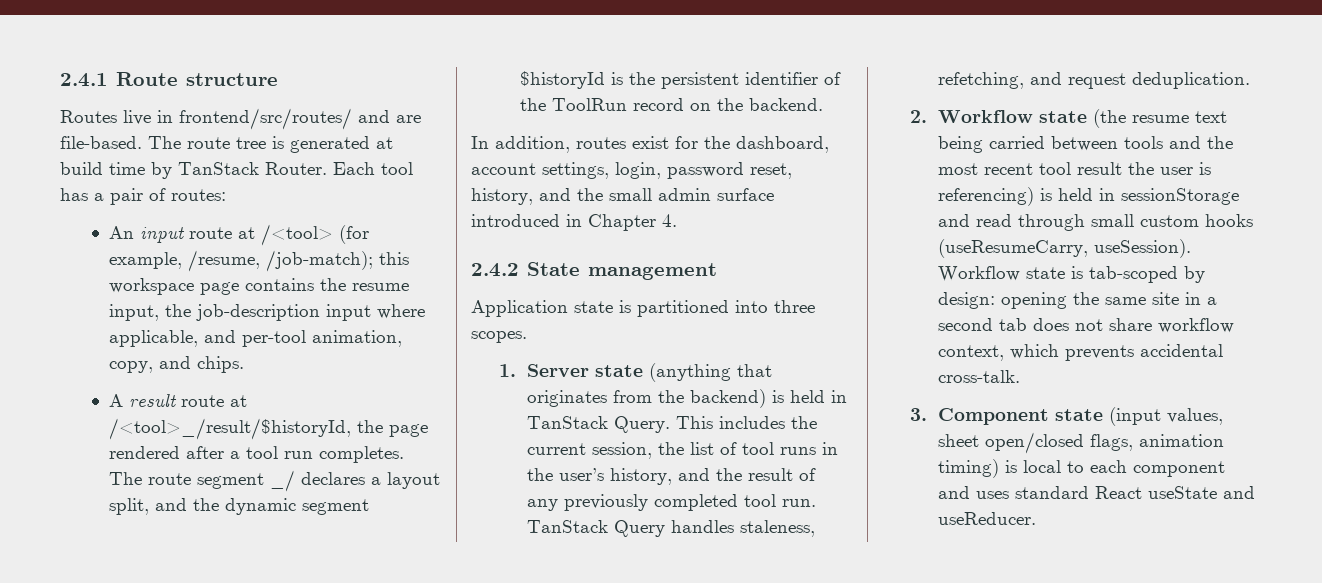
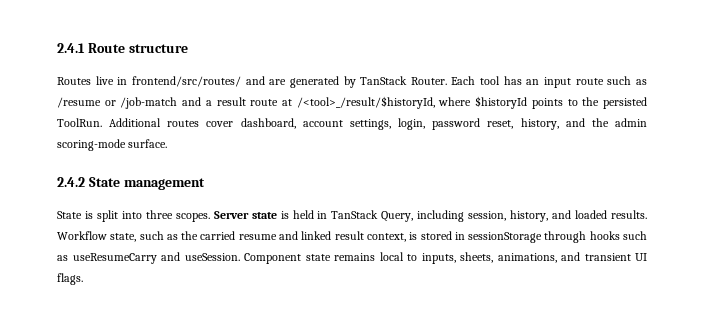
[60,136,393,153] [60,162,145,175] file-based. The route tree is generated at build time -> [289,76,339,88] generated
[94,188,226,205] [108,224,369,246] [108,250,409,272] [108,278,409,295] [108,304,425,321] [108,330,402,347] [108,356,244,373] [108,394,247,407] [108,418,428,440] [108,446,404,463] [108,470,440,492] [108,498,369,515] [519,71,841,89] [519,98,823,111] [471,136,730,153] a pair of routes: // An input route at /<tool> (for example, /resume, /job-match); this workspace page contains the resume input, the job-description input where applicable, and per-tool animation, copy, and chips. // A result route at /<tool>_/result/$historyId, the page rendered after a tool run completes. The route segment _/ declares a layout split, and the dynamic segment $historyId is the persistent identifier of the ToolRun record on the backend. // In addition, routes exist for the -> [526,76,647,88] [57,96,647,109] [57,118,234,127] an input route such as /resume or /job-match and a result route at /<tool>_/result/$historyId, where $historyId points to the persisted ToolRun. Additional routes cover
[609,188,774,201] [471,214,677,231] small admin surface introduced in Chapter 4. -> [615,118,647,127] [57,139,168,151] admin scoring-mode surface.
[471,300,729,317] Application state is partitioned -> [57,210,118,222] State is split
[498,364,516,377] // 1. -> (210, 217) none
[648,363,772,382] [526,389,847,408] [526,416,817,433] [526,442,838,459] [526,468,816,485] [526,494,816,511] [526,520,815,537] [937,72,1250,89] [909,109,1227,128] [937,136,1233,153] [937,162,1211,175] [937,187,1239,206] [937,214,1253,231] [937,239,1191,258] [937,266,1205,283] [937,292,1217,309] [937,318,1234,333] [937,344,1223,361] [937,370,1020,383] [909,407,1223,426] [937,432,1224,454] [937,459,1225,478] [937,486,1255,499] [937,512,1036,525] (anything that originates from the backend) is held in TanStack Query. This includes the current session, the list of tool runs in the user’s history, and the result of any previously completed tool run. TanStack Query handles staleness, refetching, and request deduplication. // 2. Workflow state (the resume text being carried between tools and the most recent tool result the user is referencing) is held in sessionStorage and read through small custom hooks (useResumeCarry, useSession). Workflow state is tab-scoped by design: opening the same site in a second tab does not share workflow context, which prevents accidental cross-talk. // 3. Component state (input values, sheet open/closed flags, animation timing) is local to each component and uses standard React useState and useReducer. -> [280,210,647,222] [57,231,647,243] [57,252,647,264] [57,273,83,285] is held in TanStack Query, including session, history, and loaded results. Workflow state, such as the carried resume and linked result context, is stored in sessionStorage through hooks such as useResumeCarry and useSession. Component state remains local to inputs, sheets, animations, and transient UI flags.

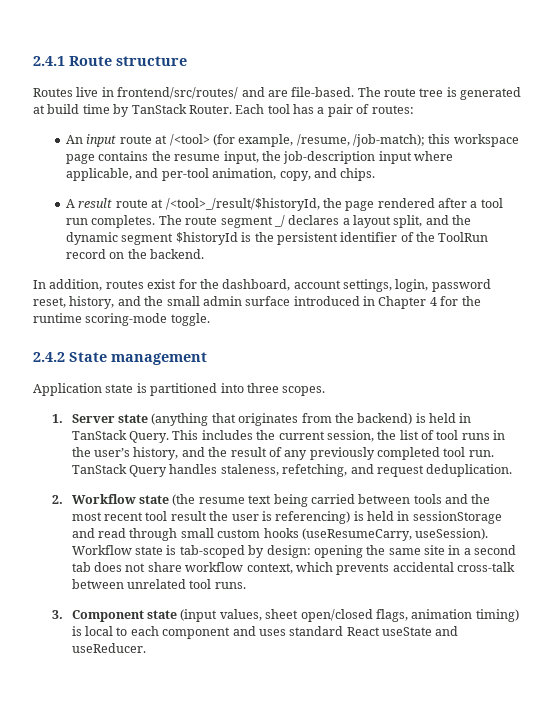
[289,76,339,88] generated -> [291,87,522,100] [33,104,110,114] file-based. The route tree is generated at build time
[526,76,647,88] [57,96,647,109] [57,118,234,127] an input route such as /resume or /job-match and a result route at /<tool>_/result/$historyId, where $historyId points to the persisted ToolRun. Additional routes cover -> [317,104,414,117] [66,134,519,147] [66,151,454,164] [66,168,376,181] [66,198,503,211] [66,215,472,228] [66,232,489,245] [66,249,205,259] [33,279,219,291] a pair of routes: // An input route at /<tool> (for example, /resume, /job-match); this workspace page contains the resume input, the job-description input where applicable, and per-tool animation, copy, and chips. // A result route at /<tool>_/result/$historyId, the page rendered after a tool run completes. The route segment _/ declares a layout split, and the dynamic segment $historyId is the persistent identifier of the ToolRun record on the backend. // In addition, routes exist for the
[615,118,647,127] [57,139,168,151] admin scoring-mode surface. -> [166,296,481,309] [33,313,210,326] small admin surface introduced in Chapter 4 for the runtime scoring-mode toggle.
[57,210,118,222] State is split -> [33,383,218,396] Application state is partitioned
(210, 217) none -> [52,414,64,423] // 1.
[280,210,647,222] [57,231,647,243] [57,252,647,264] [57,273,83,285] is held in TanStack Query, including session, history, and loaded results. Workflow state, such as the carried resume and linked result context, is stored in sessionStorage through hooks such as useResumeCarry and useSession. Component state remains local to inputs, sheets, animations, and transient UI flags. -> [151,413,472,426] [71,430,506,443] [71,447,494,460] [71,464,513,477] [52,494,491,507] [71,511,502,524] [71,528,489,541] [71,545,517,558] [71,562,516,575] [71,579,246,589] [52,609,519,622] [71,626,459,639] [71,643,146,653] (anything that originates from the backend) is held in TanStack Query. This includes the current session, the list of tool runs in the user’s history, and the result of any previously completed tool run. TanStack Query handles staleness, refetching, and request deduplication. // 2. Workflow state (the resume text being carried between tools and the most recent tool result the user is referencing) is held in sessionStorage and read through small custom hooks (useResumeCarry, useSession). Workflow state is tab-scoped by design: opening the same site in a second tab does not share workflow context, which prevents accidental cross-talk between unrelated tool runs. // 3. Component state (input values, sheet open/closed flags, animation timing) is local to each component and uses standard React useState and useReducer.

